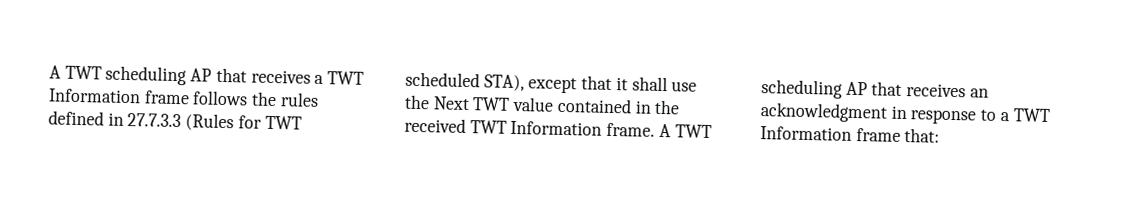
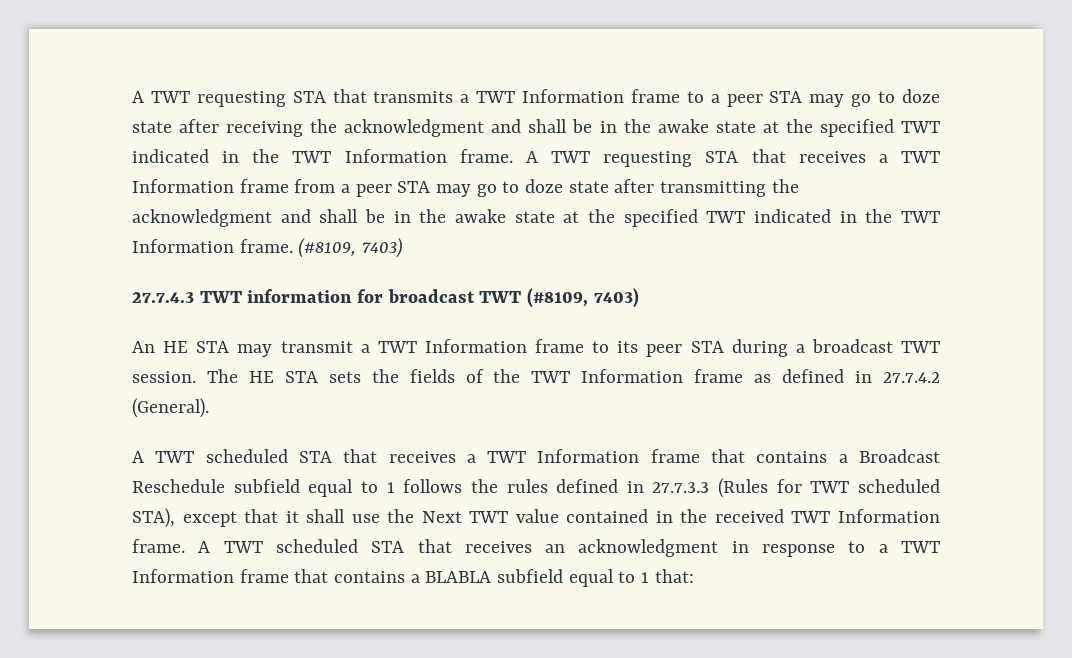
[49,65,365,86] [48,88,190,105] A TWT scheduling AP that receives a TWT Information frame -> [132,89,940,107] [132,119,941,137] [132,149,941,167] [132,179,799,197] [132,209,940,227] [132,238,404,258] [132,288,639,308] [132,339,940,357] [132,369,940,383] [132,398,209,418] [132,449,940,463] [132,479,395,497] A TWT requesting STA that transmits a TWT Information frame to a peer STA may go to doze state after receiving the acknowledgment and shall be in the awake state at the specified TWT indicated in the TWT Information frame. A TWT requesting STA that receives a TWT Information frame from a peer STA may go to doze state after transmitting the acknowledgment and shall be in the awake state at the specified TWT indicated in the TWT Information frame. (#8109, 7403) // 27.7.4.3 TWT information for broadcast TWT (#8109, 7403) // An HE STA may transmit a TWT Information frame to its peer STA during a broadcast TWT session. The HE STA sets the fields of the TWT Information frame as defined in 27.7.4.2 (General). // A TWT scheduled STA that receives a TWT Information frame that contains a Broadcast Reschedule subfield equal to 1
[761,79,868,99] scheduling AP -> [275,539,405,553] scheduled STA
(901, 134) none -> [294,569,650,587] that contains a BLABLA subfield equal to 1

